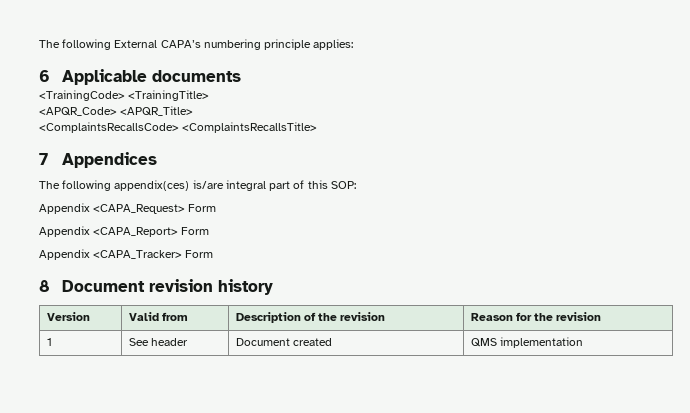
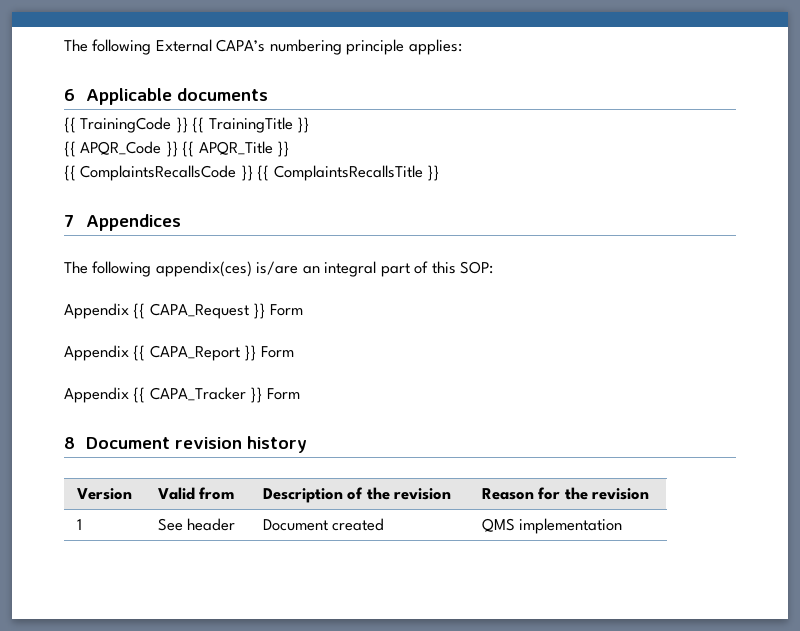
[39,90,210,101] [39,106,194,116] [39,122,318,133] <TrainingCode> <TrainingTitle> // <APQR_Code> <APQR_Title> // <ComplaintsRecallsCode> <ComplaintsRecallsTitle> -> [64,117,310,133] [64,141,290,157] [64,165,440,181] {{ TrainingCode }} {{ TrainingTitle }} // {{ APQR_Code }} {{ APQR_Title }} // {{ ComplaintsRecallsCode }} {{ ComplaintsRecallsTitle }}
(224, 184) none -> [302,266,320,274] an
[93,204,217,214] [39,226,210,237] [39,249,183,260] <CAPA_Request> Form // Appendix <CAPA_Report> Form // Appendix <CAPA_Tracker> -> [133,303,303,319] [64,345,294,361] [64,387,263,403] {{ CAPA_Request }} Form // Appendix {{ CAPA_Report }} Form // Appendix {{ CAPA_Tracker }}

